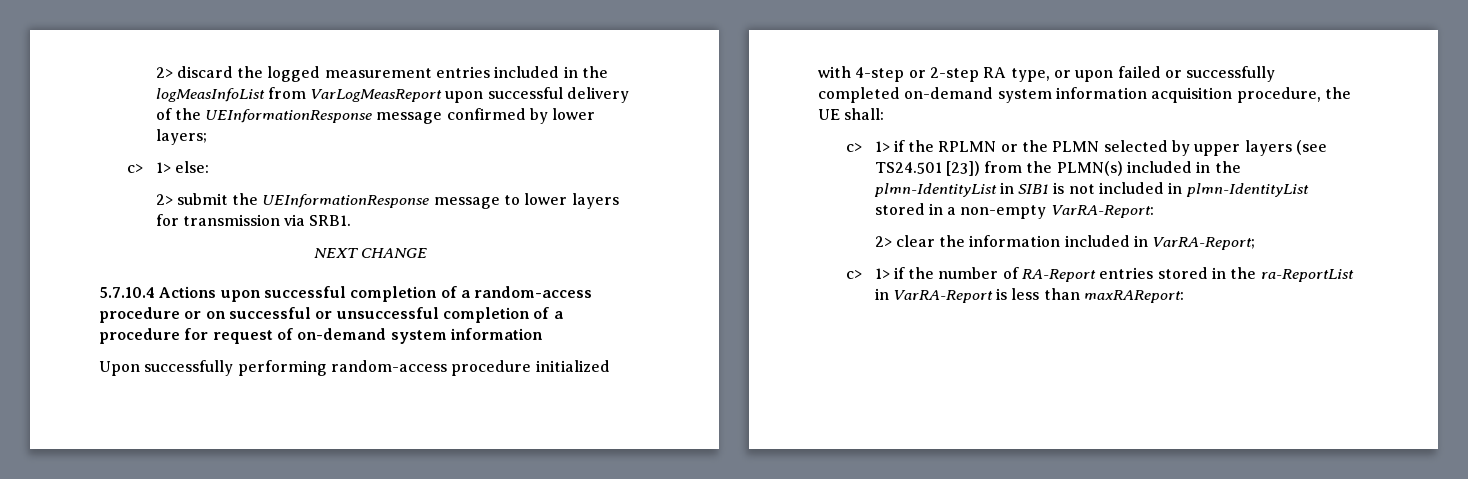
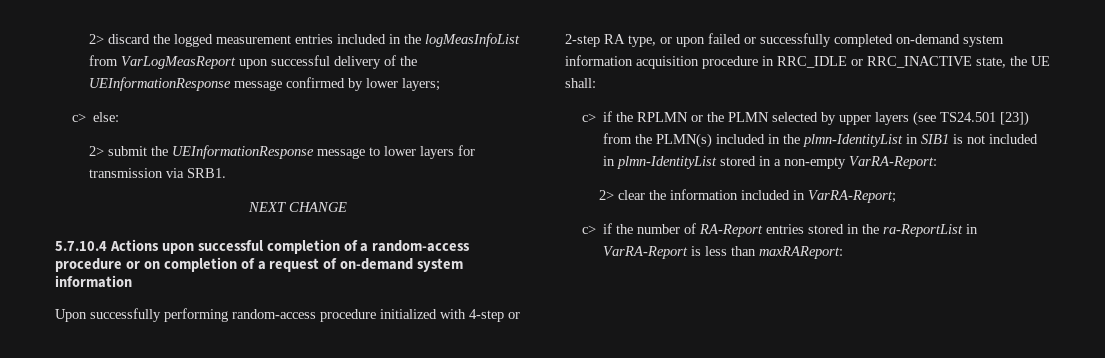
[155,162,171,173] 1> -> (86, 117) none
[228,307,564,323] [99,328,209,344] successful or unsuccessful completion of a procedure for -> [163,257,266,272] completion of a
[1236,87,1321,103] procedure, -> [702,56,1006,69] procedure in RRC_IDLE or RRC_INACTIVE state,
[874,141,890,152] 1> -> (596, 117) none
[874,268,890,279] 1> -> (596, 229) none

